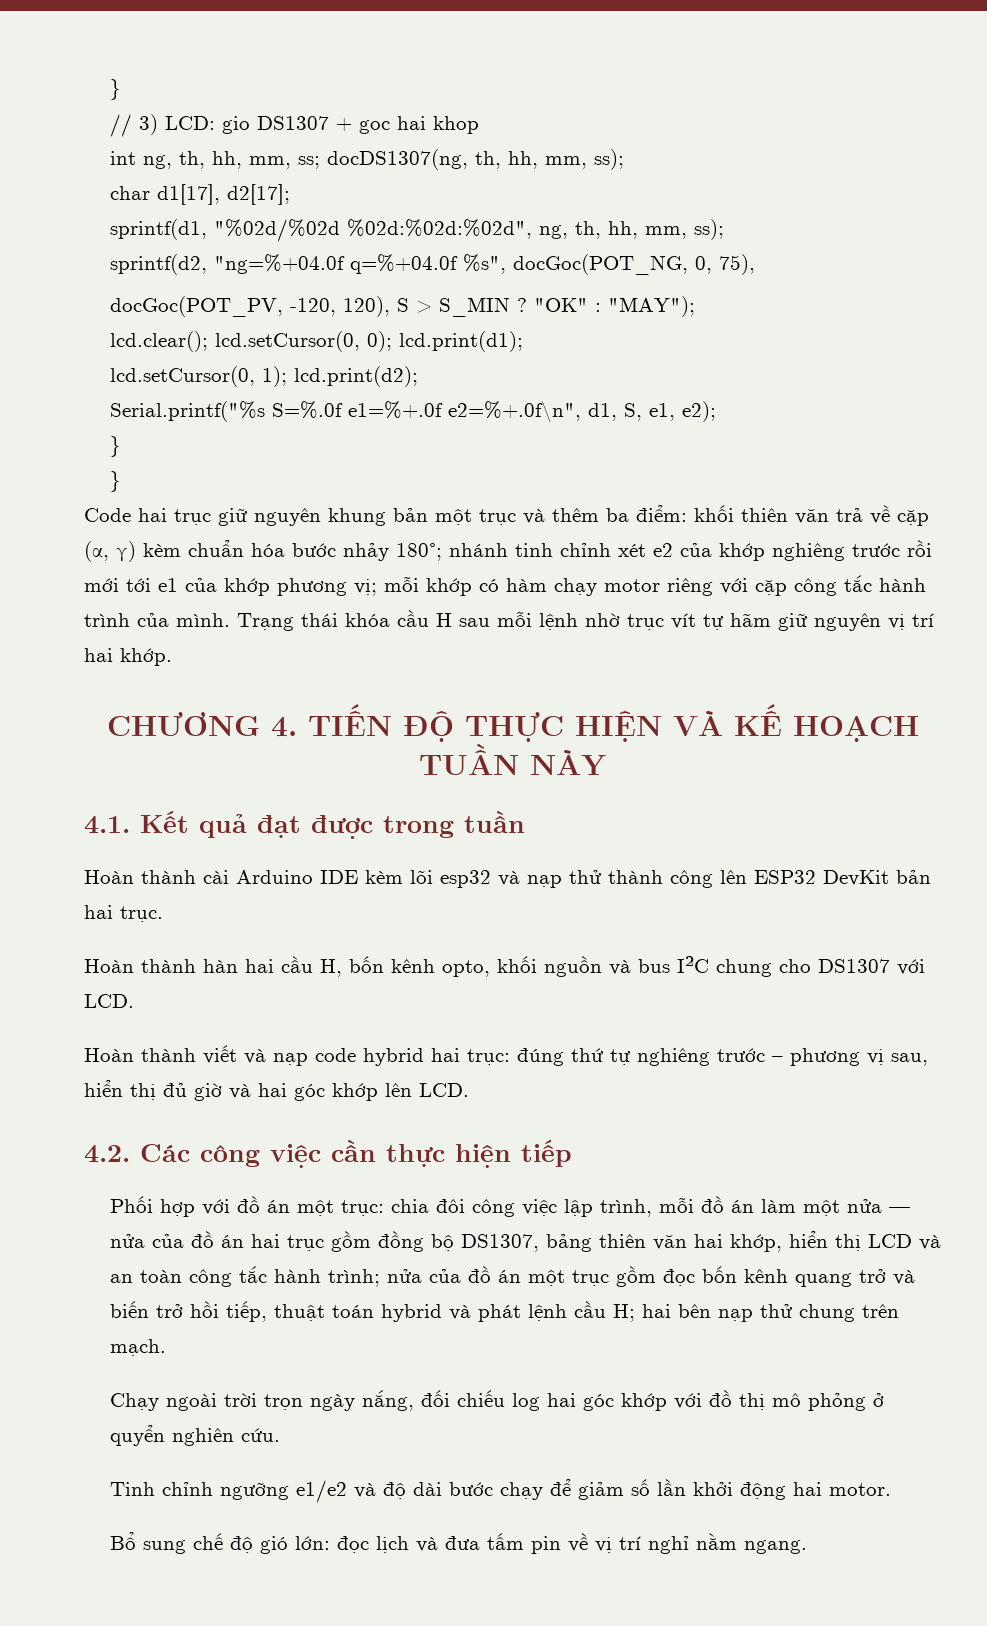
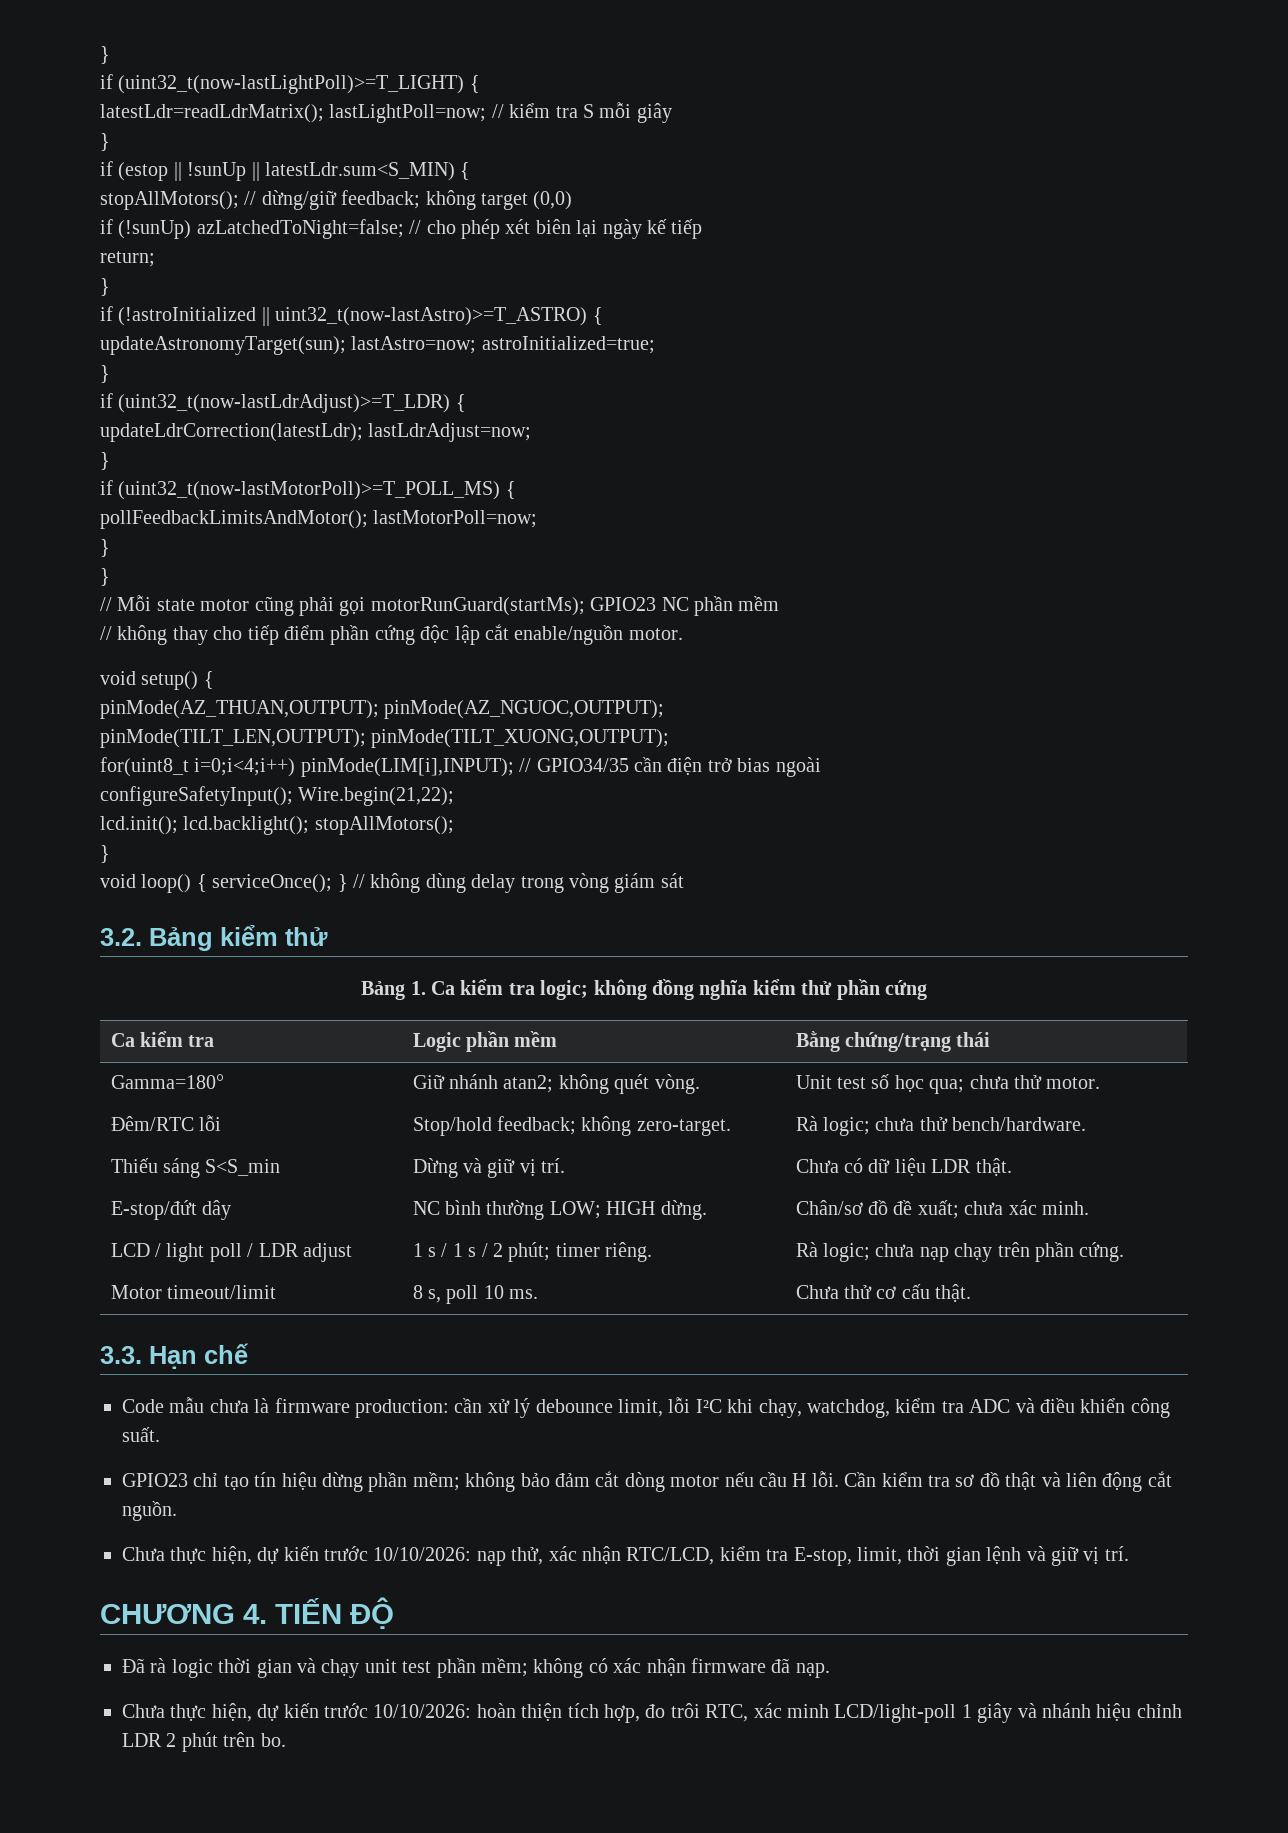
[109,79,121,100] [109,114,479,137] [109,149,624,170] [109,184,290,205] [109,219,724,242] [109,254,755,275] [109,296,695,317] [109,331,523,352] [109,366,418,387] [109,401,716,423] [109,436,121,457] [109,471,121,492] [84,505,929,526] [84,540,932,562] [84,575,926,596] [84,610,934,631] [84,648,172,666] [106,704,919,742] [419,744,606,776] [84,811,525,839] [84,870,931,888] [84,905,163,922] [84,956,925,977] [84,994,134,1008] [84,1045,928,1066] [84,1080,469,1101] [84,1140,572,1168] [109,1196,910,1217] [109,1231,941,1252] [109,1266,915,1287] [109,1301,899,1322] [109,1339,166,1356] [109,1390,884,1411] [109,1425,280,1446] [109,1479,891,1503] [109,1532,807,1554] } // // 3) LCD: gio DS1307 + goc hai khop // int ng, th, hh, mm, ss; docDS1307(ng, th, hh, mm, ss); // char d1[17], d2[17]; // sprintf(d1, "%02d/%02d %02d:%02d:%02d", ng, th, hh, mm, ss); // sprintf(d2, "ng=%+04.0f q=%+04.0f %s", docGoc(POT_NG, 0, 75), // docGoc(POT_PV, -120, 120), S > S_MIN ? "OK" : "MAY"); // lcd.clear(); lcd.setCursor(0, 0); lcd.print(d1); // lcd.setCursor(0, 1); lcd.print(d2); // Serial.printf("%s S=%.0f e1=%+.0f e2=%+.0f\n", d1, S, e1, e2); // } // } // Code hai trục giữ nguyên khung bản một trục và thêm ba điểm: khối thiên văn trả về cặp (α, γ) kèm chuẩn hóa bước nhảy 180°; nhánh tinh chỉnh xét e2 của khớp nghiêng trước rồi mới tới e1 của khớp phương vị; mỗi khớp có hàm chạy motor riêng với cặp công tắc hành trình của mình. Trạng thái khóa cầu H sau mỗi lệnh nhờ trục vít tự hãm giữ nguyên vị trí hai khớp. // CHƯƠNG 4. TIẾN ĐỘ THỰC HIỆN VÀ KẾ HOẠCH TUẦN NÀY // 4.1. Kết quả đạt được trong tuần // Hoàn thành cài Arduino IDE kèm lõi esp32 và nạp thử thành công lên ESP32 DevKit bản hai trục. // Hoàn thành hàn hai cầu H, bốn kênh opto, khối nguồn và bus I²C chung cho DS1307 với LCD. // Hoàn thành viết và nạp code hybrid hai trục: đúng thứ tự nghiêng trước – phương vị sau, hiển thị đủ giờ và hai góc khớp lên LCD. // 4.2. Các công việc cần thực hiện tiếp // Phối hợp với đồ án một trục: chia đôi công việc lập trình, mỗi đồ án làm một nửa — nửa của đồ án hai trục gồm đồng bộ DS1307, bảng thiên văn hai khớp, hiển thị LCD và an toàn công tắc hành trình; nửa của đồ án một trục gồm đọc bốn kênh quang trở và biến trở hồi tiếp, thuật toán hybrid và phát lệnh cầu H; hai bên nạp thử chung trên mạch. // Chạy ngoài trời trọn ngày nắng, đối chiếu log hai góc khớp với đồ thị mô phỏng ở quyển nghiên cứu. // Tinh chỉnh ngưỡng e1/e2 và độ dài bước chạy để giảm số lần khởi động hai motor. // Bổ sung chế độ gió lớn: đọc lịch và đưa tấm pin về vị trí nghỉ nằm ngang. -> [100,46,110,64] [100,74,480,94] [100,102,672,123] [100,133,110,151] [100,161,471,181] [100,190,573,210] [100,219,703,239] [100,251,155,267] [100,278,110,296] [100,306,603,326] [100,336,655,355] [100,365,110,383] [100,393,466,413] [100,423,532,442] [100,452,110,470] [100,480,516,500] [100,510,538,529] [100,539,110,557] [100,568,110,586] [100,595,780,616] [100,624,683,645] [100,671,214,690] [100,700,665,719] [100,729,670,748] [100,757,821,777] [100,786,455,806] [100,816,454,835] [100,845,110,863] [100,873,684,893] [100,925,328,951] [361,979,927,1000] [110,1031,215,1047] [412,1031,558,1052] [795,1031,991,1052] [110,1074,224,1089] [412,1074,700,1094] [795,1074,1101,1094] [110,1115,221,1131] [412,1116,731,1136] [795,1116,1087,1136] [110,1158,281,1178] [412,1158,566,1178] [795,1158,1012,1176] [110,1200,231,1220] [412,1200,707,1220] [795,1200,1089,1219] [110,1243,352,1262] [412,1242,653,1262] [795,1242,1125,1262] [110,1285,276,1299] [412,1285,539,1304] [795,1284,972,1302] [100,1343,249,1369] [122,1397,1170,1418] [122,1427,160,1442] [122,1471,1172,1492] [122,1501,177,1521] [122,1546,1129,1566] [100,1597,394,1629] [122,1658,830,1678] [122,1703,1182,1723] [122,1732,286,1752] } // if (uint32_t(now-lastLightPoll)>=T_LIGHT) { // latestLdr=readLdrMatrix(); lastLightPoll=now; // kiểm tra S mỗi giây // } // if (estop || !sunUp || latestLdr.sum<S_MIN) { // stopAllMotors(); // dừng/giữ feedback; không target (0,0) // if (!sunUp) azLatchedToNight=false; // cho phép xét biên lại ngày kế tiếp // return; // } // if (!astroInitialized || uint32_t(now-lastAstro)>=T_ASTRO) { // updateAstronomyTarget(sun); lastAstro=now; astroInitialized=true; // } // if (uint32_t(now-lastLdrAdjust)>=T_LDR) { // updateLdrCorrection(latestLdr); lastLdrAdjust=now; // } // if (uint32_t(now-lastMotorPoll)>=T_POLL_MS) { // pollFeedbackLimitsAndMotor(); lastMotorPoll=now; // } // } // // Mỗi state motor cũng phải gọi motorRunGuard(startMs); GPIO23 NC phần mềm // // không thay cho tiếp điểm phần cứng độc lập cắt enable/nguồn motor. // void setup() { // pinMode(AZ_THUAN,OUTPUT); pinMode(AZ_NGUOC,OUTPUT); // pinMode(TILT_LEN,OUTPUT); pinMode(TILT_XUONG,OUTPUT); // for(uint8_t i=0;i<4;i++) pinMode(LIM[i],INPUT); // GPIO34/35 cần điện trở bias ngoài // configureSafetyInput(); Wire.begin(21,22); // lcd.init(); lcd.backlight(); stopAllMotors(); // } // void loop() { serviceOnce(); } // không dùng delay trong vòng giám sát // 3.2. Bảng kiểm thử // Bảng 1. Ca kiểm tra logic; không đồng nghĩa kiểm thử phần cứng // Ca kiểm tra | Logic phần mềm | Bằng chứng/trạng thái // Gamma=180° | Giữ nhánh atan2; không quét vòng. | Unit test số học qua; chưa thử motor. // Đêm/RTC lỗi | Stop/hold feedback; không zero-target. | Rà logic; chưa thử bench/hardware. // Thiếu sáng S<S_min | Dừng và giữ vị trí. | Chưa có dữ liệu LDR thật. // E-stop/đứt dây | NC bình thường LOW; HIGH dừng. | Chân/sơ đồ đề xuất; chưa xác minh. // LCD / light poll / LDR adjust | 1 s / 1 s / 2 phút; timer riêng. | Rà logic; chưa nạp chạy trên phần cứng. // Motor timeout/limit | 8 s, poll 10 ms. | Chưa thử cơ cấu thật. // 3.3. Hạn chế // Code mẫu chưa là firmware production: cần xử lý debounce limit, lỗi I²C khi chạy, watchdog, kiểm tra ADC và điều khiển công suất. // GPIO23 chỉ tạo tín hiệu dừng phần mềm; không bảo đảm cắt dòng motor nếu cầu H lỗi. Cần kiểm tra sơ đồ thật và liên động cắt nguồn. // Chưa thực hiện, dự kiến trước 10/10/2026: nạp thử, xác nhận RTC/LCD, kiểm tra E-stop, limit, thời gian lệnh và giữ vị trí. // CHƯƠNG 4. TIẾN ĐỘ // Đã rà logic thời gian và chạy unit test phần mềm; không có xác nhận firmware đã nạp. // Chưa thực hiện, dự kiến trước 10/10/2026: hoàn thiện tích hợp, đo trôi RTC, xác minh LCD/light-poll 1 giây và nhánh hiệu chỉnh LDR 2 phút trên bo.

